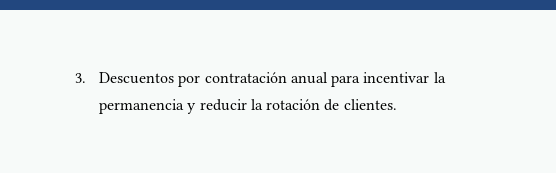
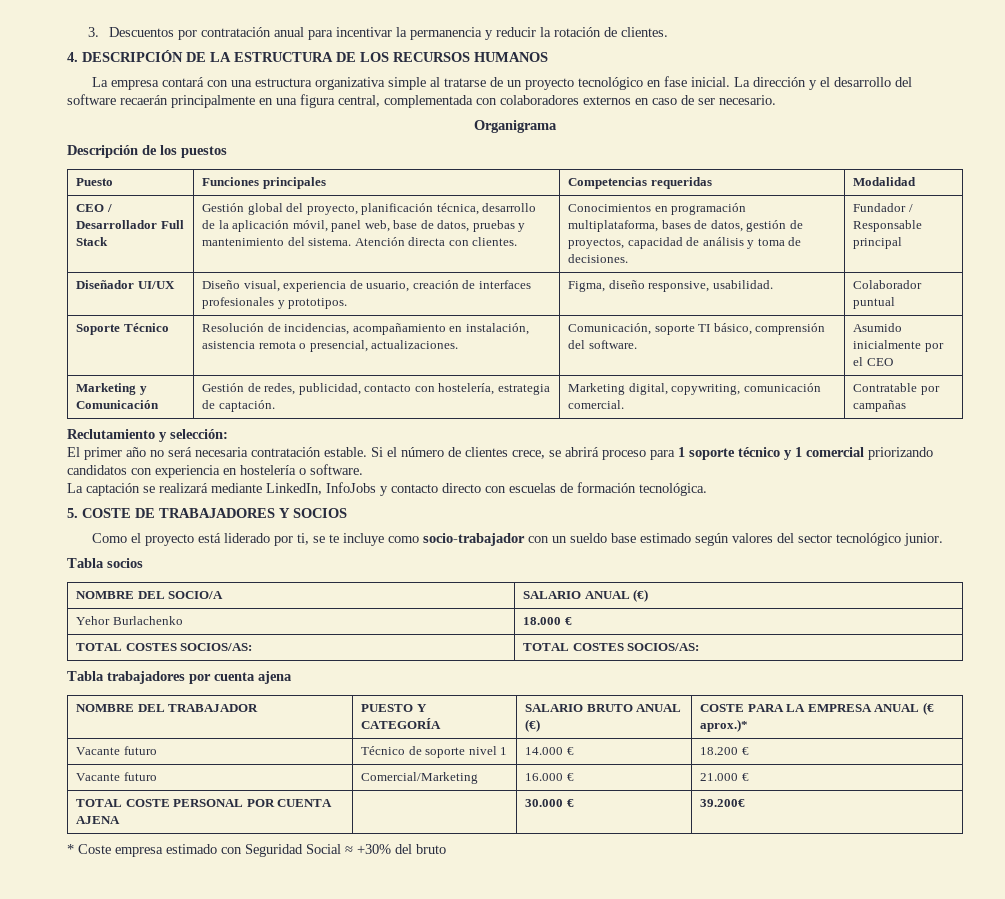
(397, 104) none -> [67,50,548,62] [92,76,913,90] [67,94,776,108] [474,120,557,133] [67,145,227,158] [76,178,114,186] [202,177,326,189] [568,177,712,189] [853,177,917,186] [76,204,112,212] [76,220,184,229] [76,237,109,246] [202,203,537,215] [202,220,526,232] [202,237,518,246] [568,203,747,215] [568,220,803,232] [568,237,802,249] [568,254,629,263] [853,203,913,212] [853,220,923,232] [853,237,903,249] [76,280,175,289] [202,280,531,292] [202,297,348,309] [568,280,773,292] [853,280,923,289] [853,297,896,309] [76,323,169,335] [202,323,529,335] [202,340,459,352] [568,323,826,335] [568,340,637,349] [853,323,903,332] [853,340,944,352] [853,357,893,366] [76,383,147,395] [76,400,160,409] [202,383,550,395] [202,400,275,412] [568,383,821,395] [568,400,625,409] [853,383,940,395] [853,400,907,412] [67,429,228,442] [67,447,933,460] [67,464,363,478] [67,482,707,496] [67,508,347,518] [92,533,944,546] [67,558,143,568] [76,591,224,599] [523,589,649,602] [76,616,183,625] [523,617,572,625] [76,643,253,651] [523,643,700,651] [67,671,292,684] [76,704,259,712] [361,704,427,712] [361,718,442,729] [525,704,682,712] [525,719,541,732] [700,702,934,715] [700,719,749,732] [76,746,157,755] [361,746,508,758] [525,747,574,755] [700,747,749,755] [76,772,157,781] [361,772,479,784] [525,773,574,781] [700,773,749,781] [76,799,333,807] [76,816,121,824] [525,799,574,807] [700,799,746,807] [67,844,446,857] // 4. DESCRIPCIÓN DE LA ESTRUCTURA DE LOS RECURSOS HUMANOS // La empresa contará con una estructura organizativa simple al tratarse de un proyecto tecnológico en fase inicial. La dirección y el desarrollo del software recaerán principalmente en una figura central, complementada con colaboradores externos en caso de ser necesario. // Organigrama // Descripción de los puestos // Puesto | Funciones principales | Competencias requeridas | Modalidad // CEO / Desarrollador Full Stack | Gestión global del proyecto, planificación técnica, desarrollo de la aplicación móvil, panel web, base de datos, pruebas y mantenimiento del sistema. Atención directa con clientes. | Conocimientos en programación multiplataforma, bases de datos, gestión de proyectos, capacidad de análisis y toma de decisiones. | Fundador / Responsable principal // Diseñador UI/UX | Diseño visual, experiencia de usuario, creación de interfaces profesionales y prototipos. | Figma, diseño responsive, usabilidad. | Colaborador puntual // Soporte Técnico | Resolución de incidencias, acompañamiento en instalación, asistencia remota o presencial, actualizaciones. | Comunicación, soporte TI básico, comprensión del software. | Asumido inicialmente por el CEO // Marketing y Comunicación | Gestión de redes, publicidad, contacto con hostelería, estrategia de captación. | Marketing digital, copywriting, comunicación comercial. | Contratable por campañas // Reclutamiento y selección: // El primer año no será necesaria contratación estable. Si el número de clientes crece, se abrirá proceso para 1 soporte técnico y 1 comercial priorizando candidatos con experiencia en hostelería o software. // La captación se realizará mediante LinkedIn, InfoJobs y contacto directo con escuelas de formación tecnológica. // 5. COSTE DE TRABAJADORES Y SOCIOS // Como el proyecto está liderado por ti, se te incluye como socio-trabajador con un sueldo base estimado según valores del sector tecnológico junior. // Tabla socios // NOMBRE DEL SOCIO/A | SALARIO ANUAL (€) // Yehor Burlachenko | 18.000 € // TOTAL COSTES SOCIOS/AS: | TOTAL COSTES SOCIOS/AS: // Tabla trabajadores por cuenta ajena // NOMBRE DEL TRABAJADOR | PUESTO Y CATEGORÍA | SALARIO BRUTO ANUAL (€) | COSTE PARA LA EMPRESA ANUAL (€ aprox.)* // Vacante futuro | Técnico de soporte nivel 1 | 14.000 € | 18.200 € // Vacante futuro | Comercial/Marketing | 16.000 € | 21.000 € // TOTAL COSTE PERSONAL POR CUENTA AJENA | | 30.000 € | 39.200€ // * Coste empresa estimado con Seguridad Social ≈ +30% del bruto

